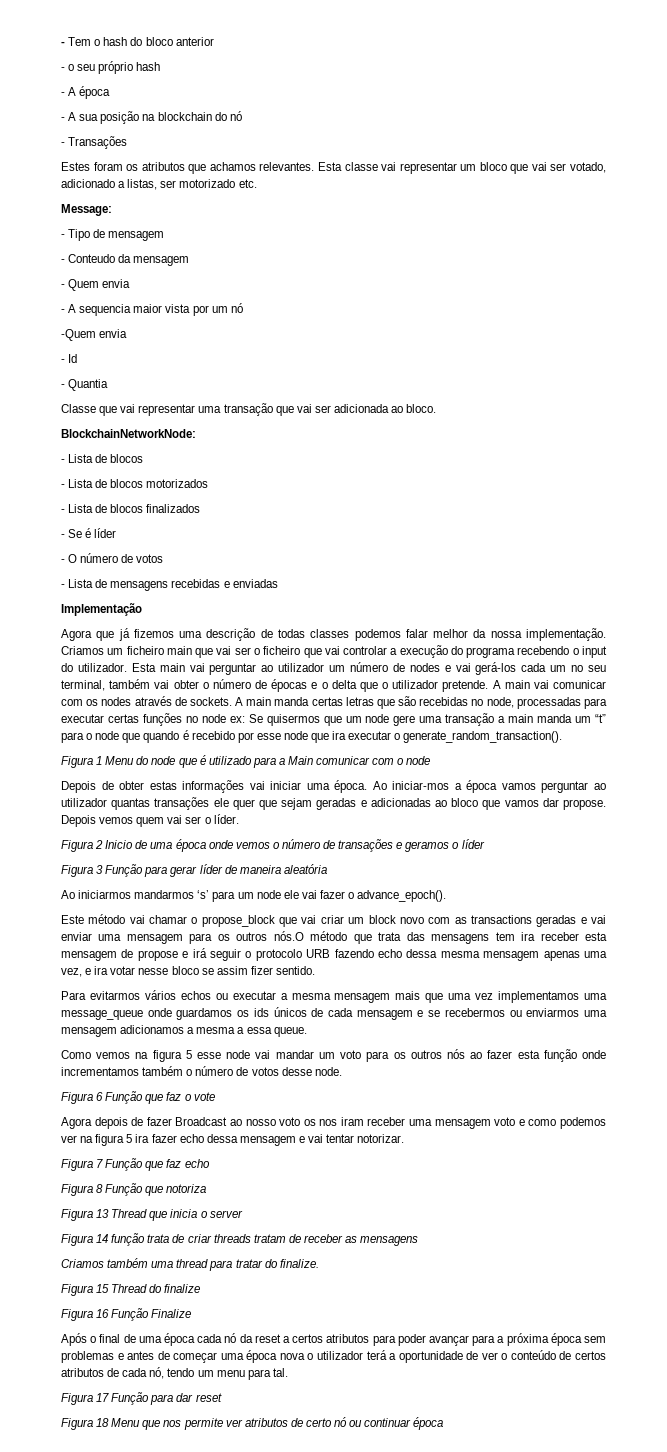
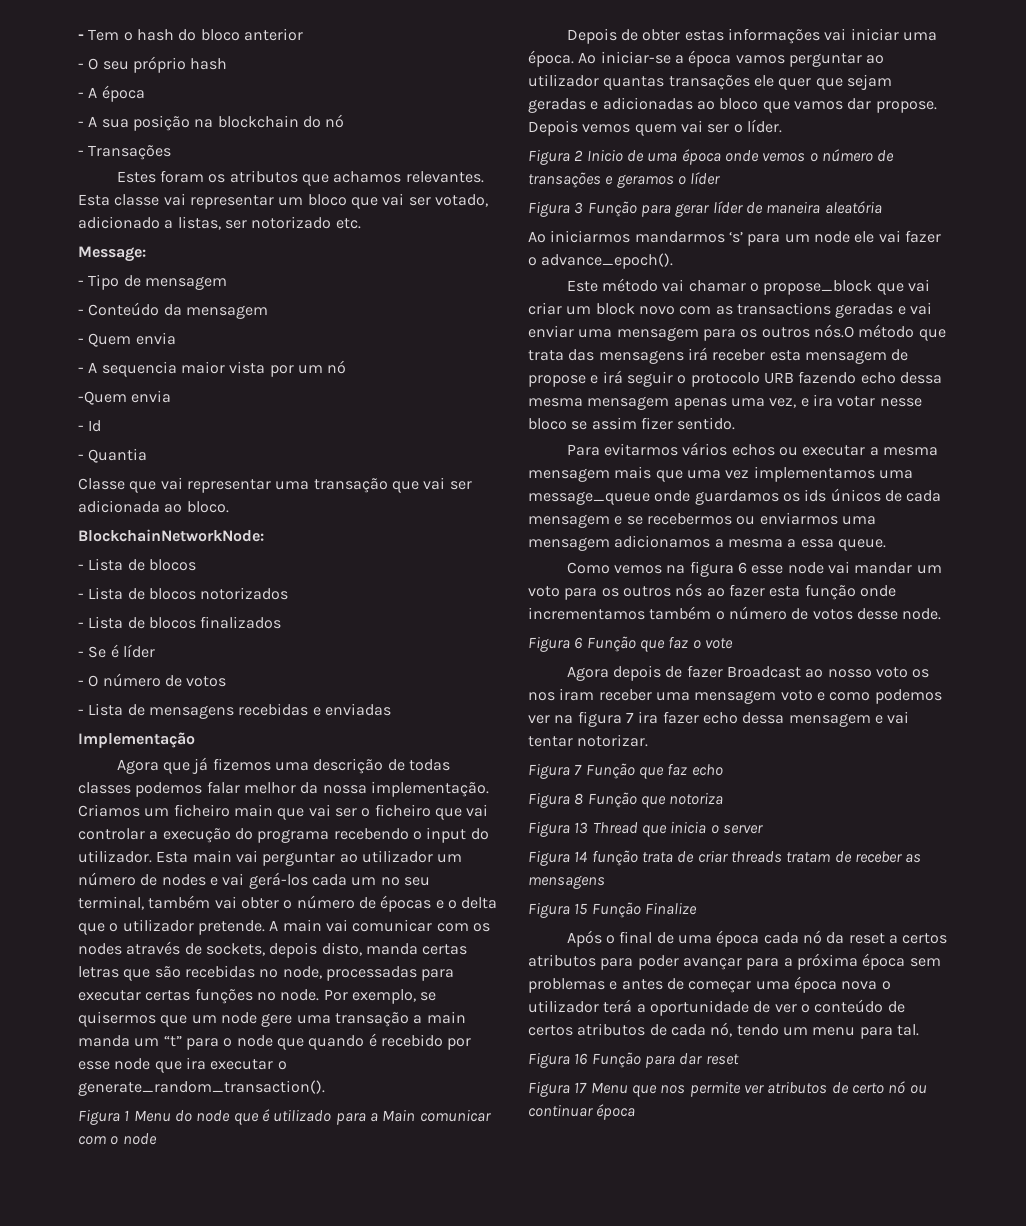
[68,64,75,71] o -> [88,58,99,70] O
[179,179,236,188] motorizado -> [251,216,332,229] notorizado
[68,254,116,263] Conteudo -> [88,302,160,316] Conteúdo
[146,479,209,488] motorizados -> [200,587,289,600] notorizados
[189,697,272,706] sockets. A main -> [205,942,362,958] sockets, depois disto,
[201,714,263,723] node ex: Se -> [280,989,437,1004] node. Por exemplo, se
[392,781,450,790] iniciar-mos -> [600,51,671,64] iniciar-se
[495,932,536,941] tem ira -> [687,347,708,361] irá
[185,1050,192,1059] 5 -> [737,562,747,574] 6
[126,1134,133,1143] 5 -> [625,712,634,723] 7
[61,1258,319,1271] [61,1284,201,1296] [61,1309,110,1321] Criamos também uma thread para tratar do finalize. // Figura 15 Thread do finalize // Figura 16 -> [528,902,588,918] Figura 15
[96,1393,110,1402] 17 -> [574,1053,589,1065] 16
[96,1418,110,1427] 18 -> [574,1082,588,1093] 17

